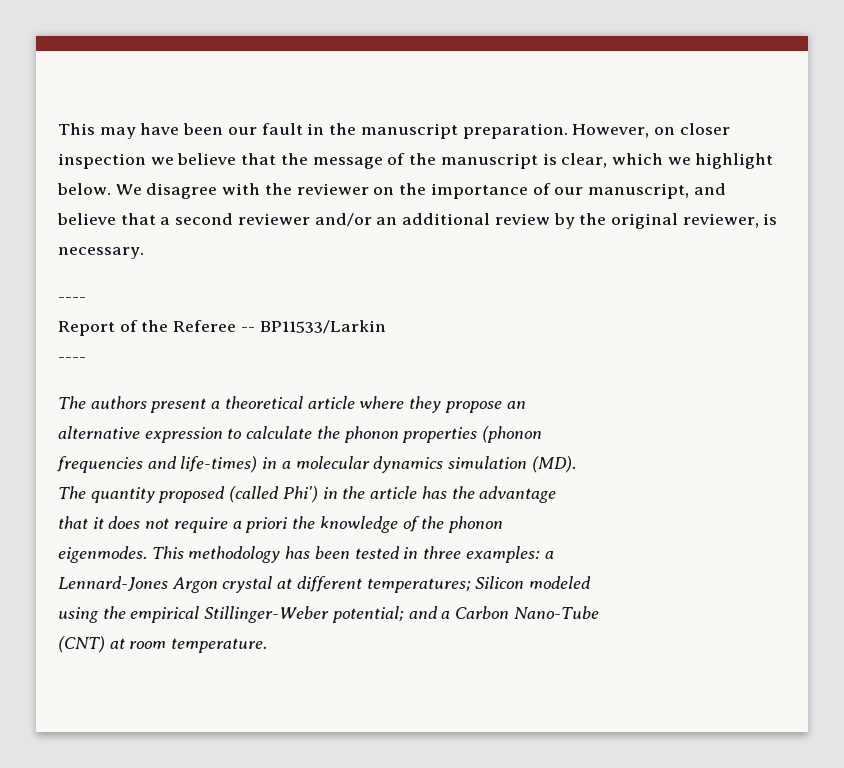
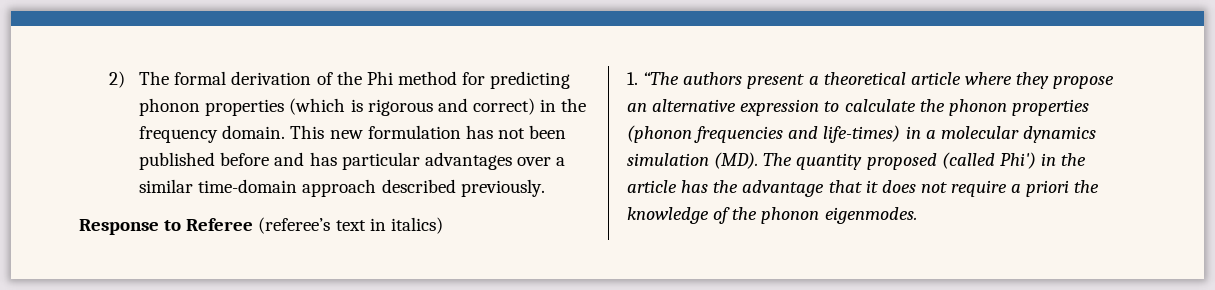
[58,123,730,139] [58,153,774,169] [57,183,726,199] [57,213,778,229] [58,247,144,259] [58,297,86,302] [58,320,386,336] [58,357,86,362] [58,396,86,409] This may have been our fault in the manuscript preparation. However, on closer inspection we believe that the message of the manuscript is clear, which we highlight below. We disagree with the reviewer on the importance of our manuscript, and believe that a second reviewer and/or an additional review by the original reviewer, is necessary. // ---- // Report of the Referee -- BP11533/Larkin // ---- // The -> [109,71,571,89] [139,98,587,116] [139,125,567,143] [139,152,566,170] [139,179,545,197] [79,217,443,235] [627,72,680,85] 2) The formal derivation of the Phi method for predicting phonon properties (which is rigorous and correct) in the frequency domain. This new formulation has not been published before and has particular advantages over a similar time-domain approach described previously. // Response to Referee (referee’s text in italics) // 1. “The
(526, 405) // -> (647, 107) none
(543, 434) // -> (692, 134) none
(576, 464) // -> (759, 160) none
(557, 494) // -> (825, 188) none
[58,546,554,563] [58,576,592,593] [58,606,599,623] [58,636,268,653] // eigenmodes. This methodology has been tested in three examples: a // Lennard-Jones Argon crystal at different temperatures; Silicon modeled // using the empirical Stillinger-Weber potential; and a Carbon Nano-Tube // (CNT) at room temperature. -> [824,207,917,224] eigenmodes.

